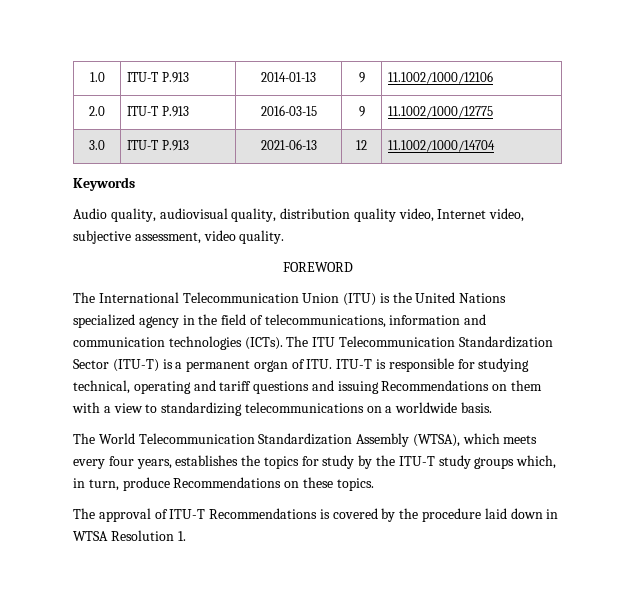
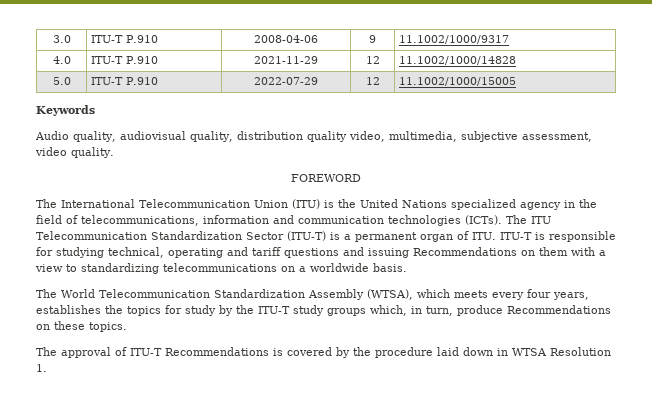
[89,72,105,82] [127,72,189,83] [261,72,316,82] [358,72,365,83] [388,71,494,84] [89,106,105,116] [127,106,189,117] [260,105,317,116] [358,106,365,117] [388,106,494,118] [89,140,105,150] [127,140,189,151] [260,139,317,150] [356,140,367,150] [388,140,496,152] 1.0 | ITU-T P.913 | 2014-01-13 | 9 | 11.1002/1000/12106 // 2.0 | ITU-T P.913 | 2016-03-15 | 9 | 11.1002/1000/12775 // 3.0 | ITU-T P.913 | 2021-06-13 | 12 | 11.1002/1000/14704 -> [52,35,71,43] [91,35,159,43] [254,35,318,43] [369,35,376,43] [399,35,510,44] [52,56,71,64] [91,56,159,64] [254,56,318,64] [365,56,380,64] [399,56,517,65] [52,77,71,85] [91,77,159,85] [254,77,318,85] [365,77,380,85] [399,77,517,86] 3.0 | ITU-T P.910 | 2008-04-06 | 9 | 11.1002/1000/9317 // 4.0 | ITU-T P.910 | 2021-11-29 | 12 | 11.1002/1000/14828 // 5.0 | ITU-T P.910 | 2022-07-29 | 12 | 11.1002/1000/15005
[437,208,525,222] Internet video, -> [388,131,457,142] multimedia,

